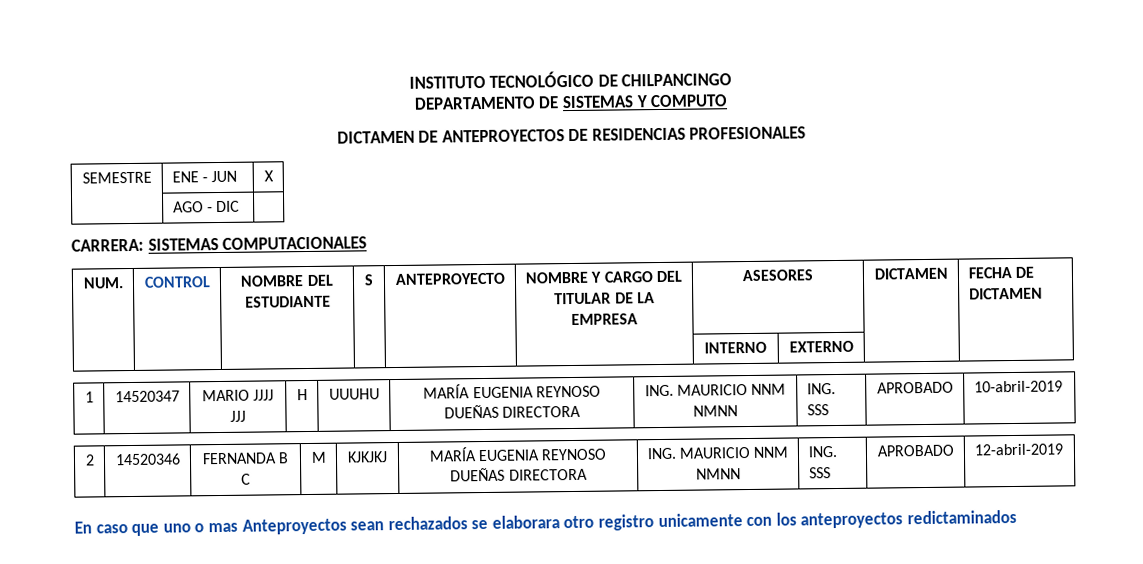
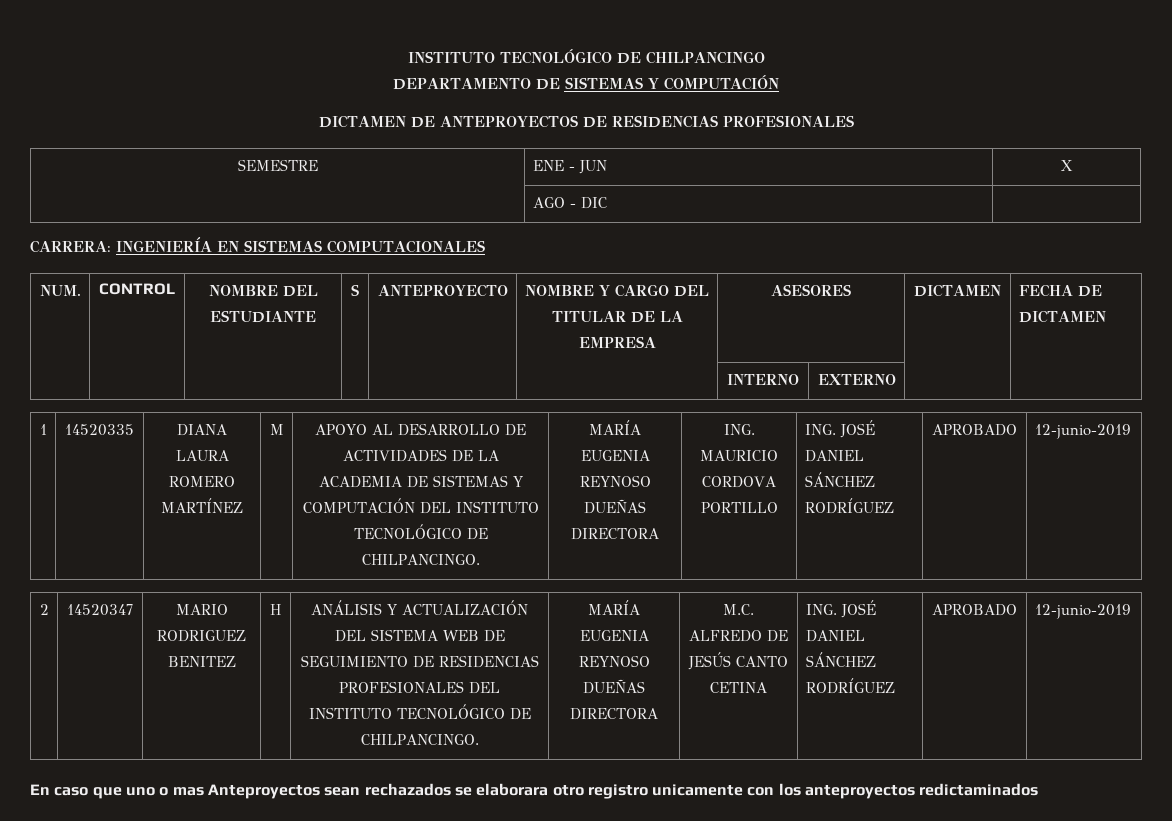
[650,94,729,108] COMPUTO -> [663,75,780,90] COMPUTACIÓN
(144, 245) none -> [116,237,239,252] INGENIERÍA EN
[114,390,180,403] [201,389,275,402] [230,410,246,422] [296,389,308,401] [328,388,380,400] [423,384,601,399] [443,404,582,419] [644,383,787,397] [693,405,738,417] [806,383,836,395] [806,404,829,416] [876,381,954,394] [973,380,1063,393] 14520347 | MARIO JJJJ JJJ | H | UUUHU | MARÍA EUGENIA REYNOSO DUEÑAS DIRECTORA | ING. MAURICIO NNM NMNN | ING. SSS | APROBADO | 10-abril-2019 -> [65,424,134,436] [177,424,227,436] [175,450,229,461] [169,476,235,487] [161,498,243,513] [269,424,284,435] [315,423,526,436] [342,449,499,462] [318,475,523,488] [302,498,539,514] [353,524,488,540] [361,554,480,565] [589,420,641,435] [580,450,650,461] [579,475,651,487] [584,499,646,514] [571,528,659,540] [723,424,755,435] [700,450,778,461] [702,476,777,488] [700,502,778,513] [804,420,875,438] [804,450,864,462] [804,472,875,487] [804,498,894,514] [932,424,1017,436] [1034,424,1131,439] 14520335 | DIANA LAURA ROMERO MARTÍNEZ | M | APOYO AL DESARROLLO DE ACTIVIDADES DE LA ACADEMIA DE SISTEMAS Y COMPUTACIÓN DEL INSTITUTO TECNOLÓGICO DE CHILPANCINGO. | MARÍA EUGENIA REYNOSO DUEÑAS DIRECTORA | ING. MAURICIO CORDOVA PORTILLO | ING. JOSÉ DANIEL SÁNCHEZ RODRÍGUEZ | APROBADO | 12-junio-2019
[114,453,181,466] [201,452,290,465] [241,473,251,485] [310,451,327,463] [347,451,388,463] [428,447,608,462] [450,467,588,482] [646,446,790,460] [696,468,741,480] [807,446,838,458] [808,467,831,479] [876,444,954,457] [973,443,1063,456] 14520346 | FERNANDA B C | M | KJKJKJ | MARÍA EUGENIA REYNOSO DUEÑAS DIRECTORA | ING. MAURICIO NNM NMNN | ING. SSS | APROBADO | 12-abril-2019 -> [67,604,133,616] [175,604,228,615] [157,630,246,642] [167,656,236,667] [270,604,281,615] [311,600,528,615] [334,629,505,642] [300,655,539,668] [339,681,500,694] [308,704,531,720] [360,734,479,745] [588,600,640,615] [579,630,649,641] [578,655,650,667] [583,679,645,694] [570,708,658,720] [723,604,754,615] [689,630,788,642] [688,652,788,670] [710,682,767,693] [805,600,876,618] [805,630,865,642] [805,652,876,667] [805,678,895,694] [932,604,1017,616] [1034,604,1131,619] 14520347 | MARIO RODRIGUEZ BENITEZ | H | ANÁLISIS Y ACTUALIZACIÓN DEL SISTEMA WEB DE SEGUIMIENTO DE RESIDENCIAS PROFESIONALES DEL INSTITUTO TECNOLÓGICO DE CHILPANCINGO. | MARÍA EUGENIA REYNOSO DUEÑAS DIRECTORA | M.C. ALFREDO DE JESÚS CANTO CETINA | ING. JOSÉ DANIEL SÁNCHEZ RODRÍGUEZ | APROBADO | 12-junio-2019

